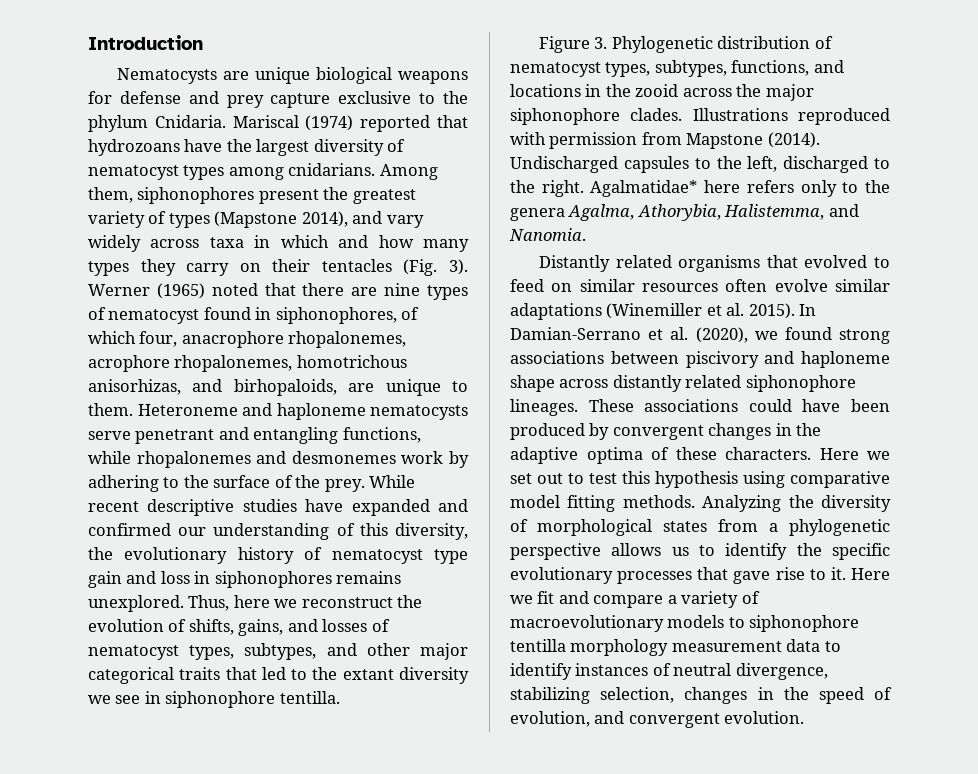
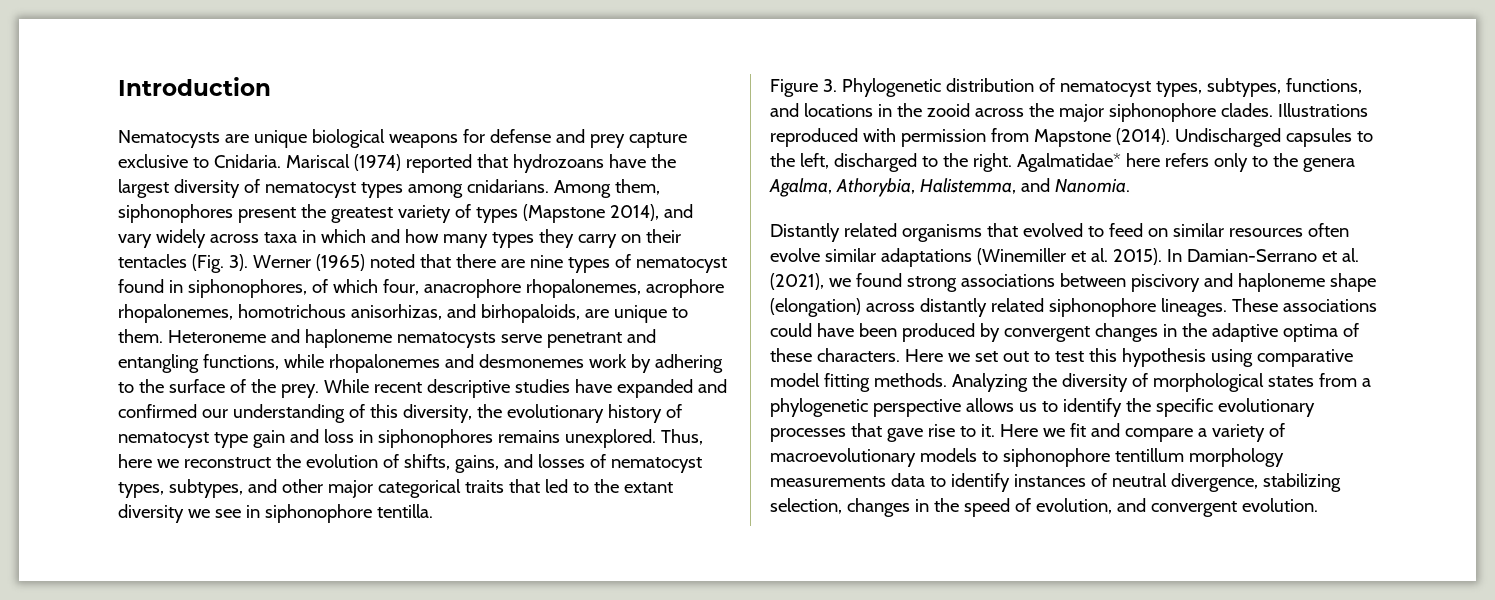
[443,91,468,104] [88,115,148,132] the phylum -> (209, 162) none
[695,327,748,343] (2020), -> [770,273,824,290] (2021),
(555, 383) none -> [770,298,861,317] (elongation)
[510,639,782,656] tentilla morphology measurement -> [1114,448,1284,467] [770,476,886,487] tentillum morphology measurements

